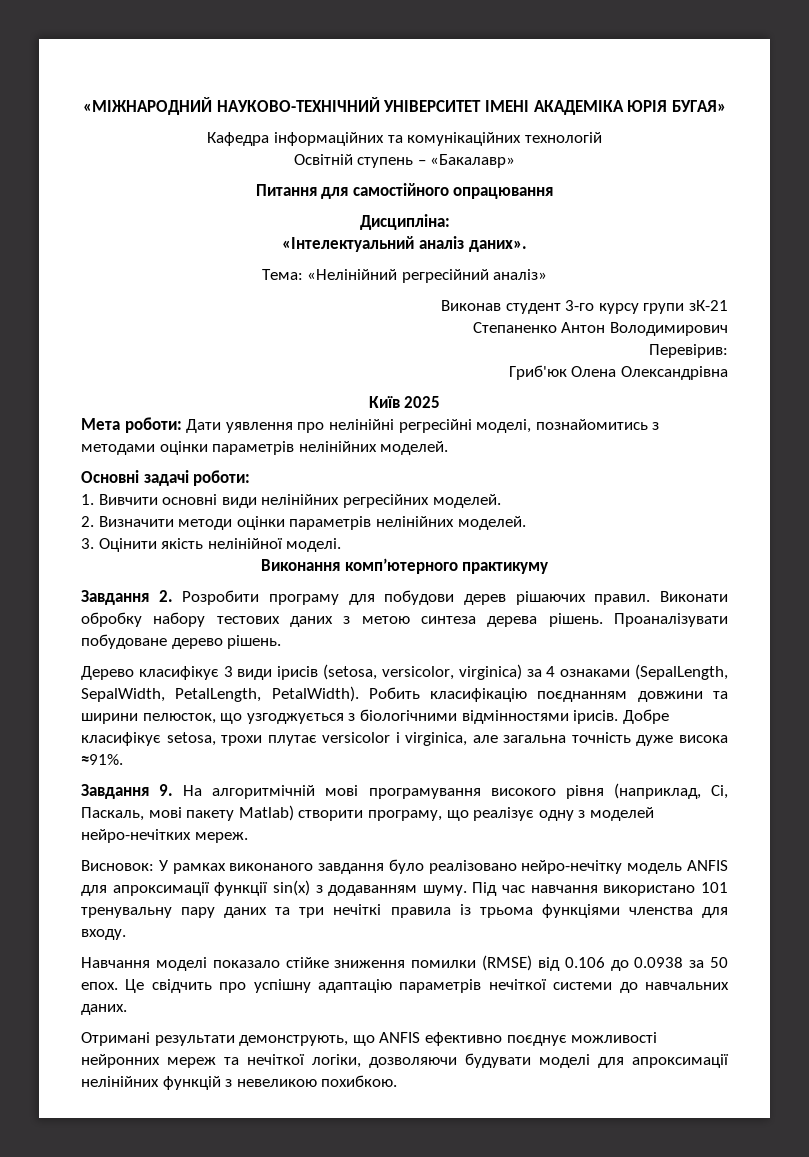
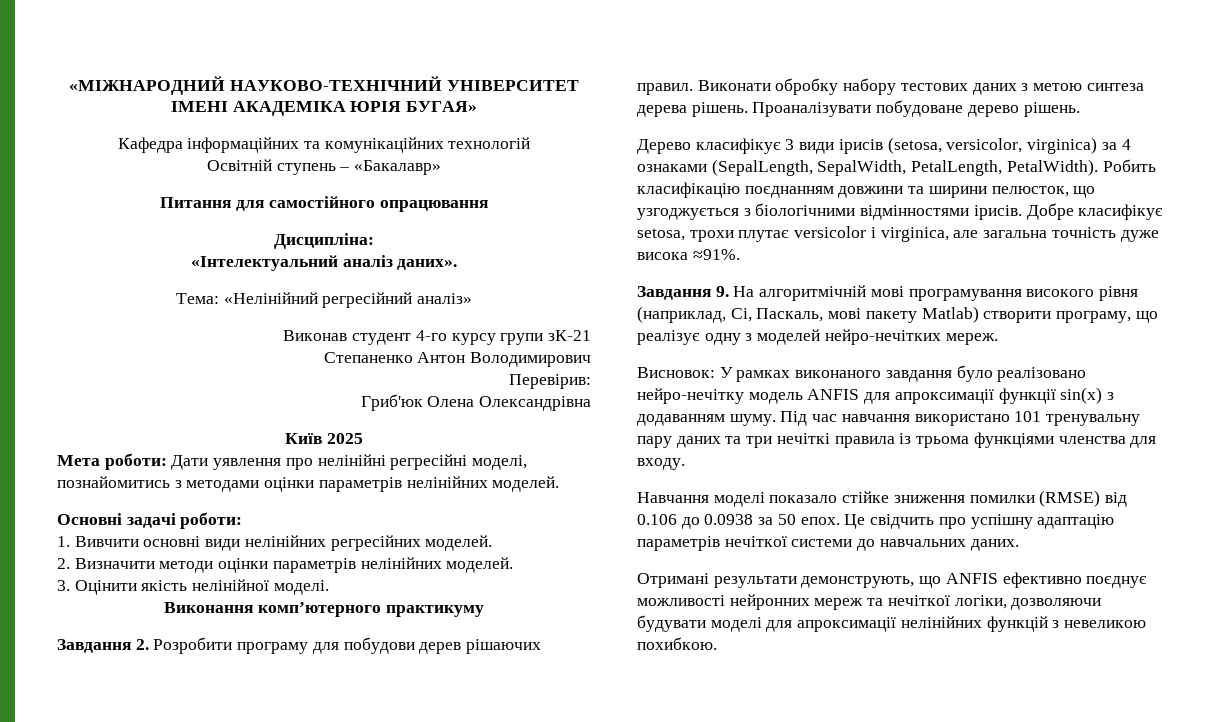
[565,300,595,311] 3-го -> [415,330,447,341] 4-го

